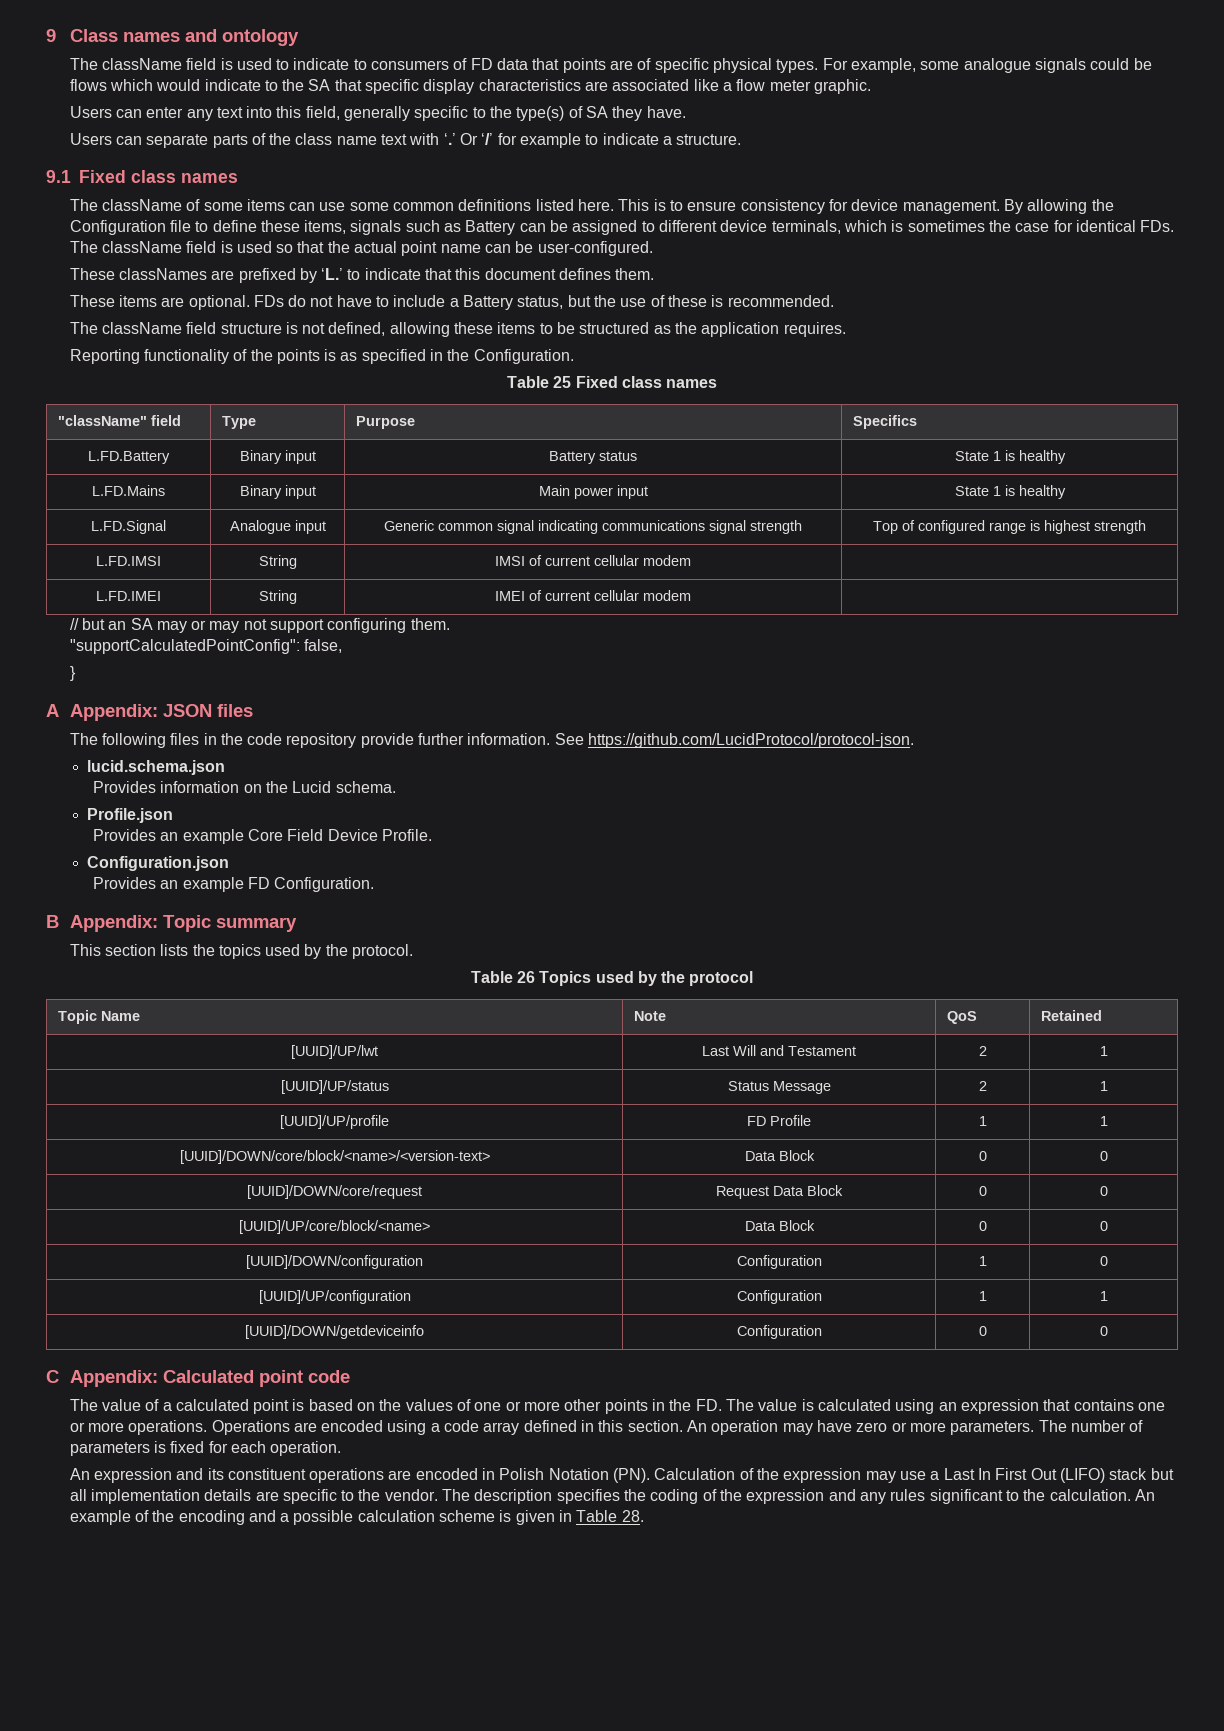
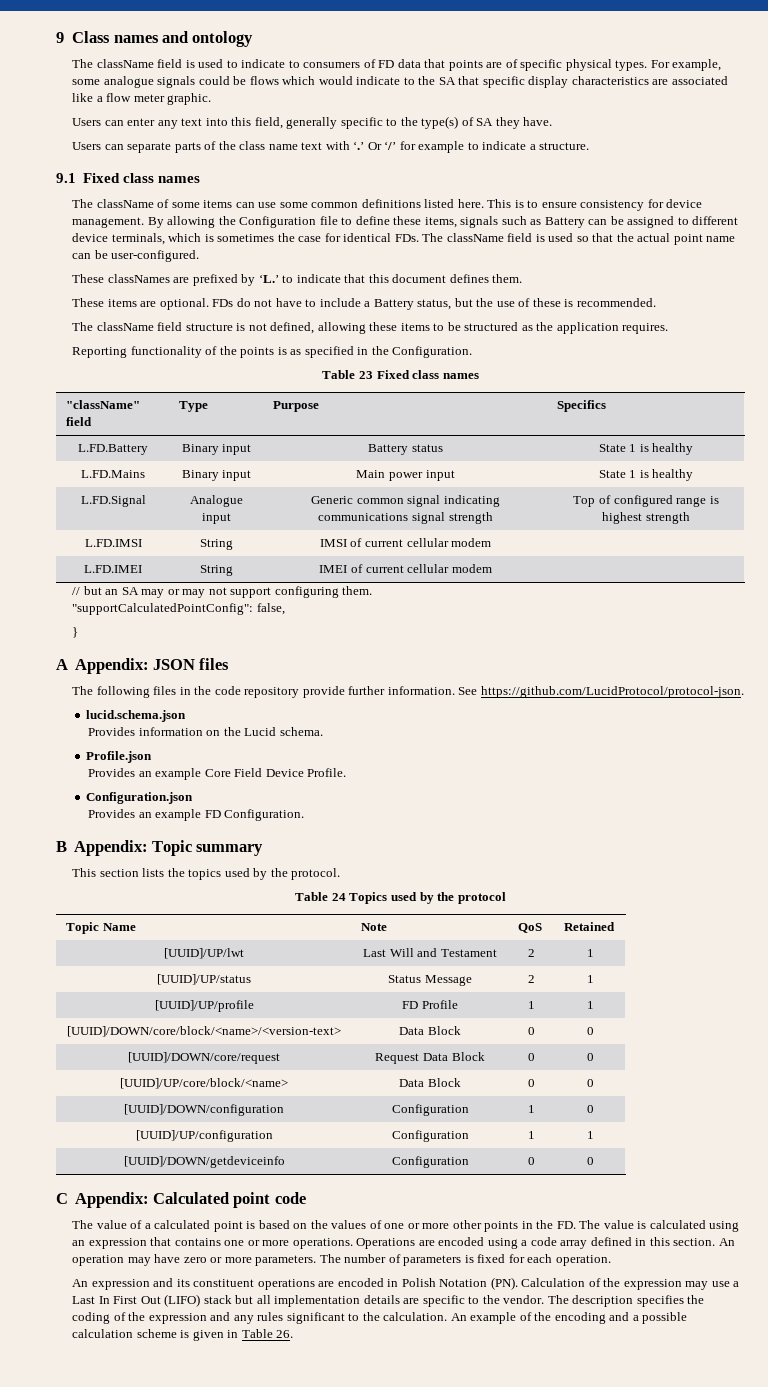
[553,376,572,388] 25 -> [358,371,373,379] 23
[516,971,535,983] 26 -> [331,893,346,901] 24
[621,1510,644,1522] 28. -> [276,1330,294,1338] 26.

